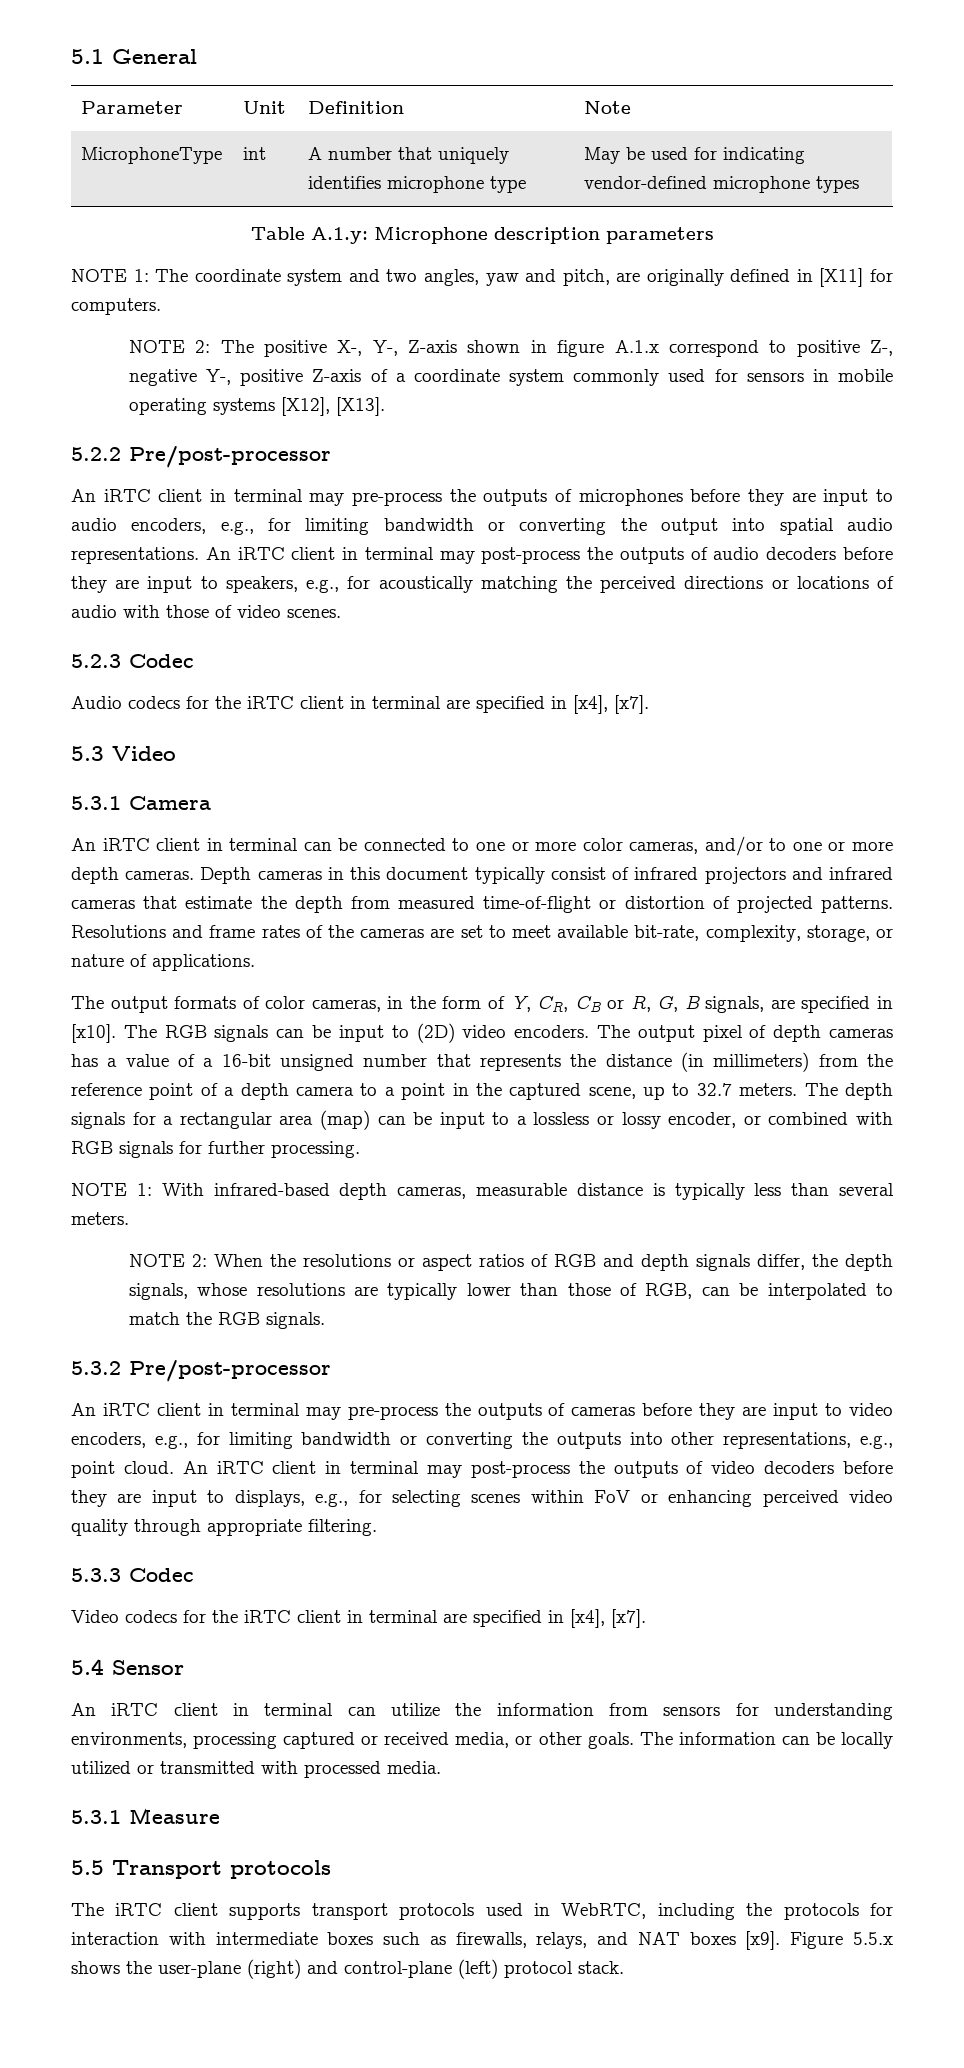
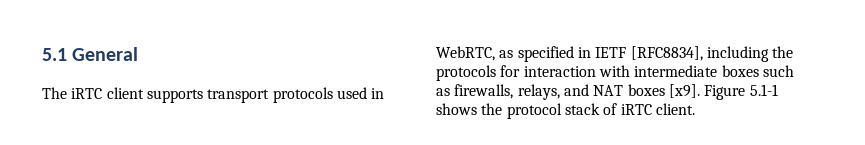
[81,101,184,114] [243,101,287,114] [308,101,405,114] [584,101,632,114] [81,147,223,164] [243,147,267,160] [308,147,510,164] [308,176,527,193] [584,147,806,164] [584,176,860,193] [250,227,714,244] [71,268,893,287] [71,298,161,315] [128,340,893,357] [128,369,893,386] [128,397,385,416] [71,446,331,468] [71,489,893,506] [71,518,894,535] [71,547,893,564] [71,576,894,593] [71,605,341,618] [71,654,194,668] [71,695,649,714] [71,746,176,761] [71,796,211,810] [71,836,893,856] [71,867,894,884] [71,896,893,913] [71,925,893,942] [71,954,255,971] [71,995,893,1013] [71,1023,893,1043] [71,1052,894,1072] [71,1083,894,1100] [71,1110,894,1130] [71,1141,360,1158] [71,1183,895,1200] [71,1212,129,1225] [128,1254,894,1271] [128,1283,894,1300] [128,1312,325,1329] [71,1360,331,1382] [71,1403,893,1420] [71,1432,894,1449] [71,1461,894,1478] [71,1490,894,1507] [71,1519,377,1536] [71,1568,194,1582] [71,1609,646,1628] [71,1659,184,1675] [71,1703,894,1720] [71,1732,894,1749] [71,1761,441,1778] [71,1808,220,1824] [71,1860,331,1879] // Parameter | Unit | Definition | Note // MicrophoneType | int | A number that uniquely identifies microphone type | May be used for indicating vendor-defined microphone types // Table A.1.y: Microphone description parameters // NOTE 1: The coordinate system and two angles, yaw and pitch, are originally defined in [X11] for computers. // NOTE 2: The positive X-, Y-, Z-axis shown in figure A.1.x correspond to positive Z-, negative Y-, positive Z-axis of a coordinate system commonly used for sensors in mobile operating systems [X12], [X13]. // 5.2.2 Pre/post-processor // An iRTC client in terminal may pre-process the outputs of microphones before they are input to audio encoders, e.g., for limiting bandwidth or converting the output into spatial audio representations. An iRTC client in terminal may post-process the outputs of audio decoders before they are input to speakers, e.g., for acoustically matching the perceived directions or locations of audio with those of video scenes. // 5.2.3 Codec // Audio codecs for the iRTC client in terminal are specified in [x4], [x7]. // 5.3 Video // 5.3.1 Camera // An iRTC client in terminal can be connected to one or more color cameras, and/or to one or more depth cameras. Depth cameras in this document typically consist of infrared projectors and infrared cameras that estimate the depth from measured time-of-flight or distortion of projected patterns. Resolutions and frame rates of the cameras are set to meet available bit-rate, complexity, storage, or nature of applications. // The output formats of color cameras, in the form of Y, CR, CB or R, G, B signals, are specified in [x10]. The RGB signals can be input to (2D) video encoders. The output pixel of depth cameras has a value of a 16-bit unsigned number that represents the distance (in millimeters) from the reference point of a depth camera to a point in the captured scene, up to 32.7 meters. The depth signals for a rectangular area (map) can be input to a lossless or lossy encoder, or combined with RGB signals for further processing. // NOTE 1: With infrared-based depth cameras, measurable distance is typically less than several meters. // NOTE 2: When the resolutions or aspect ratios of RGB and depth signals differ, the depth signals, whose resolutions are typically lower than those of RGB, can be interpolated to match the RGB signals. // 5.3.2 Pre/post-processor // An iRTC client in terminal may pre-process the outputs of cameras before they are input to video encoders, e.g., for limiting bandwidth or converting the outputs into other representations, e.g., point cloud. An iRTC client in terminal may post-process the outputs of video decoders before they are input to displays, e.g., for selecting scenes within FoV or enhancing perceived video quality through appropriate filtering. // 5.3.3 Codec // Video codecs for the iRTC client in terminal are specified in [x4], [x7]. // 5.4 Sensor // An iRTC client in terminal can utilize the information from sensors for understanding environments, processing captured or received media, or other goals. The information can be locally utilized or transmitted with processed media. // 5.3.1 Measure // 5.5 Transport protocols -> (139, 54) none
(647, 1911) none -> [499,46,703,62] as specified in IETF [RFC8834],
[852,1932,893,1945] 5.5.x -> [749,84,778,96] 5.1-1
[158,1959,624,1979] user-plane (right) and control-plane (left) protocol stack. -> [506,103,695,119] protocol stack of iRTC client.

